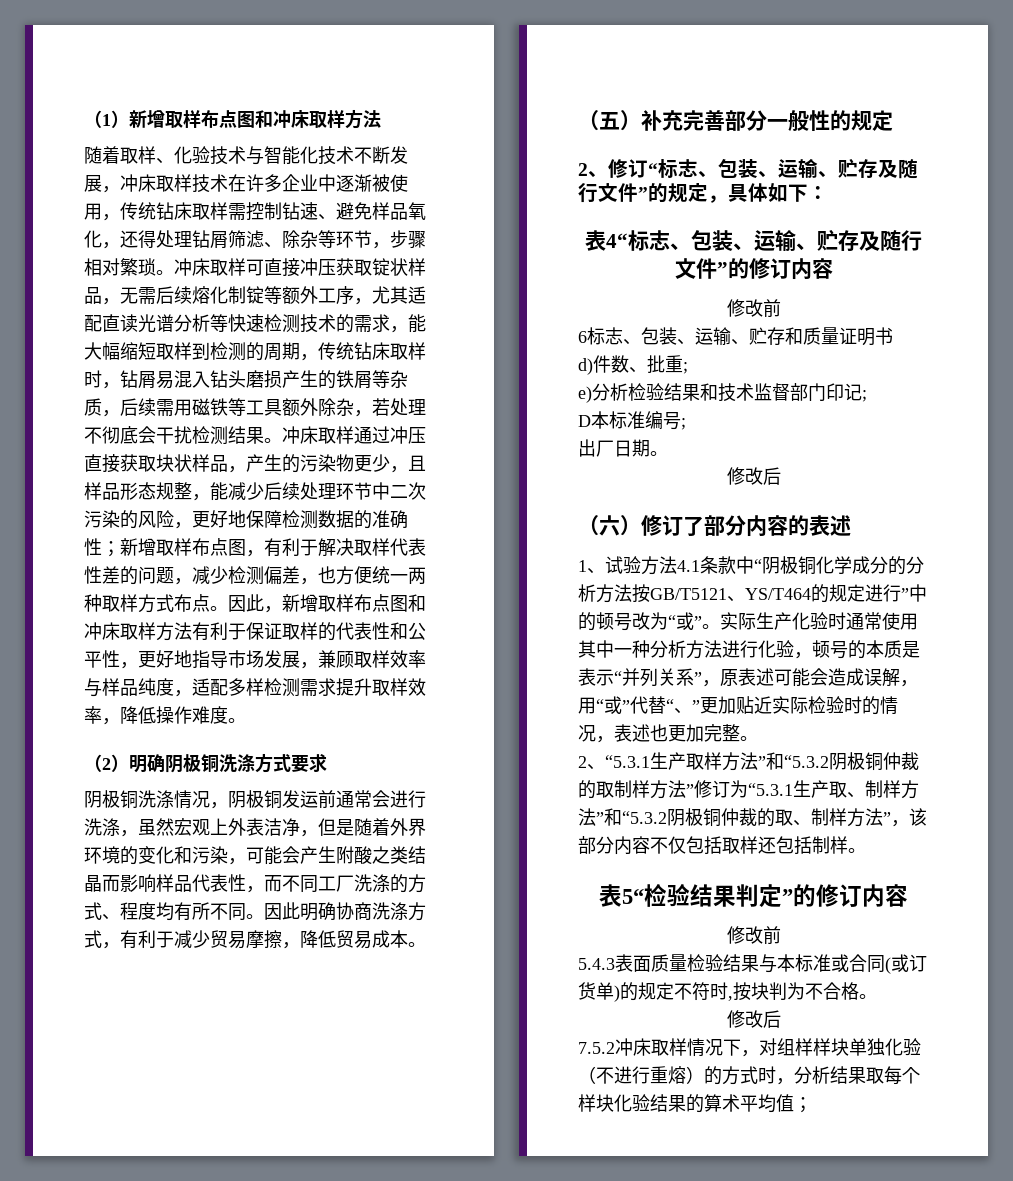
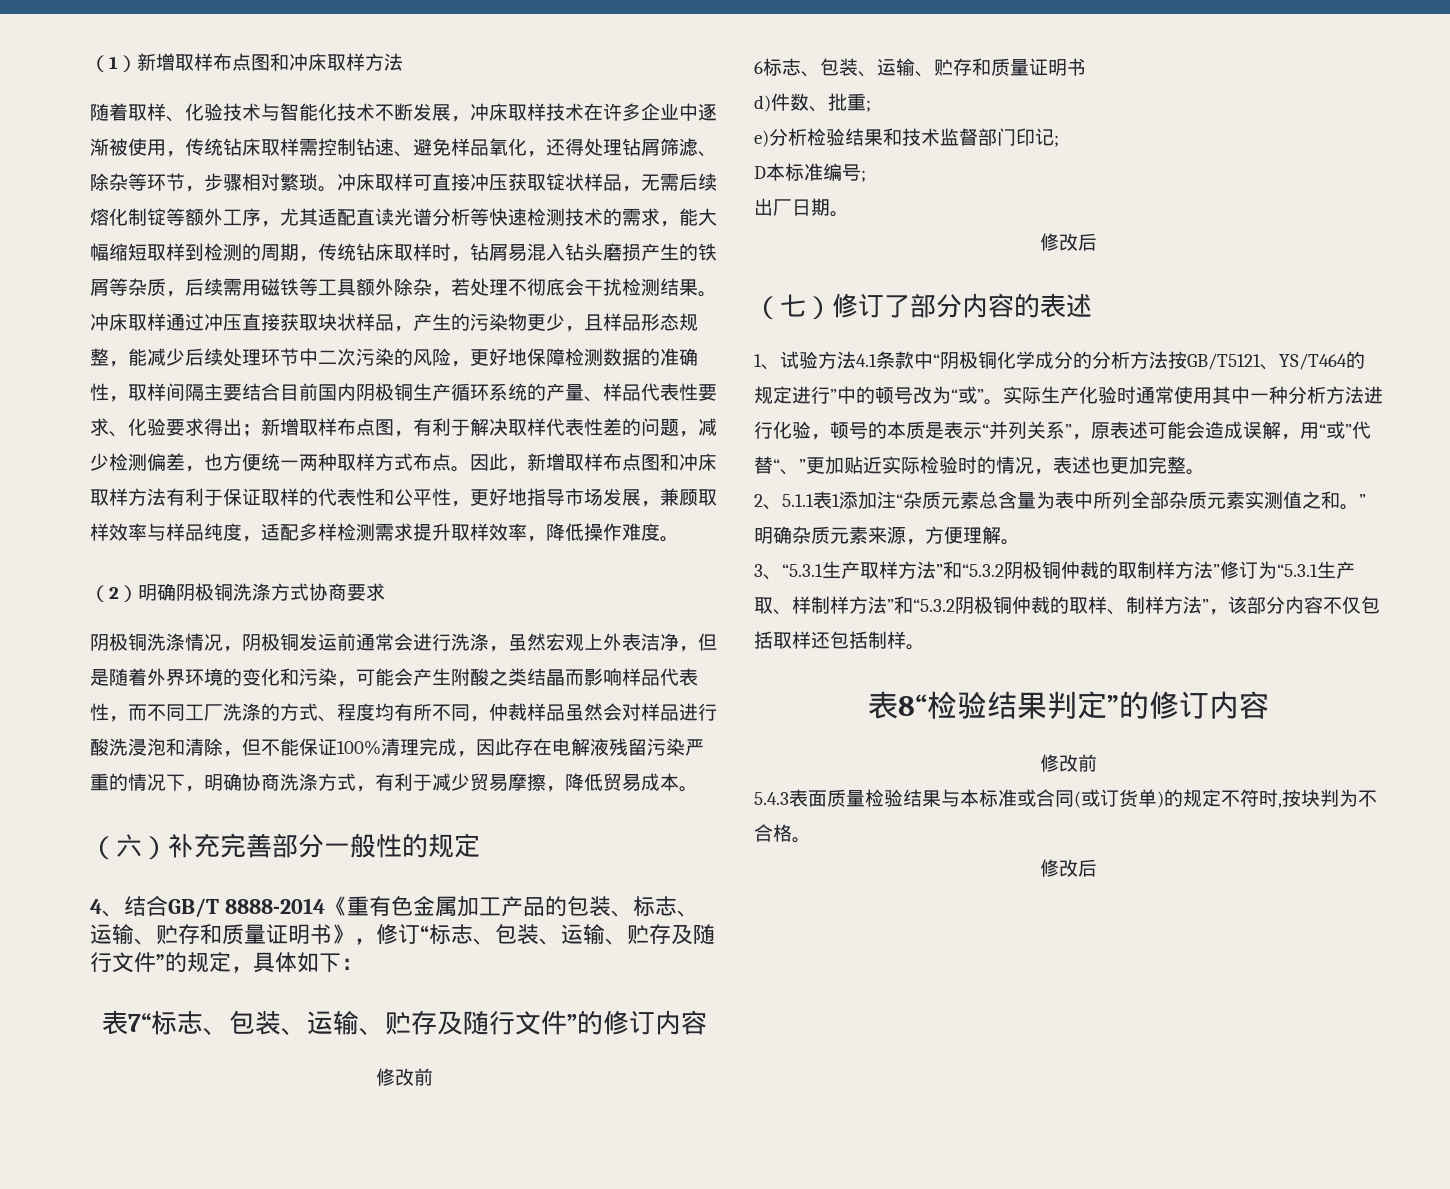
(102, 547) none -> [109,383,717,402] [90,418,242,437] ，取样间隔主要结合目前国内阴极铜生产循环系统的产量、样品代表性要求、化验要求得出
(291, 763) none -> [309,583,347,601] 协商
[246,902,300,920] 。因此 -> [470,703,717,722] [90,738,704,757] [90,773,204,792] ，仲裁样品虽然会对样品进行酸洗浸泡和清除，但不能保证100%清理完成，因此存在电解液残留污染严重的情况下，
[599,112,620,130] 五 -> [116,834,142,857] 六
[578,163,608,178] 2、 -> [90,895,699,918] [90,924,376,945] 4、结合GB/T 8888-2014《重有色金属加工产品的包装、标志、运输、贮存和质量证明书》，
[606,233,628,248] 4“ -> [128,1013,151,1032] 7“
[599,515,620,536] 六 -> [780,294,806,317] 七
(605, 767) none -> [782,491,1366,510] [754,526,1020,545] [754,564,782,580] 5.1.1表1添加注“杂质元素总含量为表中所列全部杂质元素实测值之和。”明确杂质元素来源，方便理解。 // 3、
(865, 795) none -> [792,596,811,614] 样
(793, 817) none -> [1088,596,1107,614] 样
[622,888,644,904] 5“ -> [898,694,927,716] 8“
[578,1038,921,1057] [578,1066,920,1085] [578,1094,812,1113] // 7.5.2冲床取样情况下，对组样样块单独化验（不进行重熔）的方式时，分析结果取每个样块化验结果的算术平均值； -> (1097, 868) none

